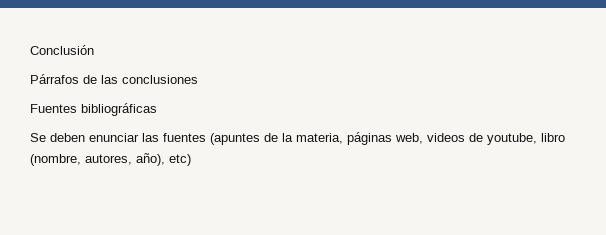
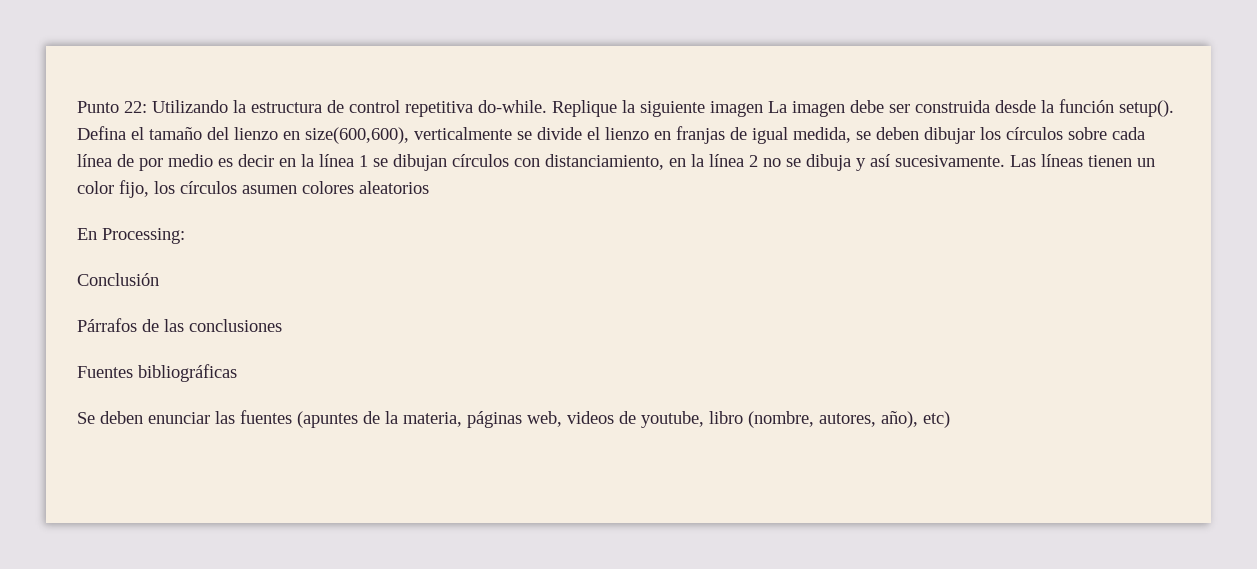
(30, 50) none -> [77,99,1174,117] [77,126,1145,144] [77,154,1155,171] [77,180,429,198] [77,228,185,244] Punto 22: Utilizando la estructura de control repetitiva do-while. Replique la siguiente imagen La imagen debe ser construida desde la función setup(). Defina el tamaño del lienzo en size(600,600), verticalmente se divide el lienzo en franjas de igual medida, se deben dibujar los círculos sobre cada línea de por medio es decir en la línea 1 se dibujan círculos con distanciamiento, en la línea 2 no se dibuja y así sucesivamente. Las líneas tienen un color fijo, los círculos asumen colores aleatorios // En Processing: //

